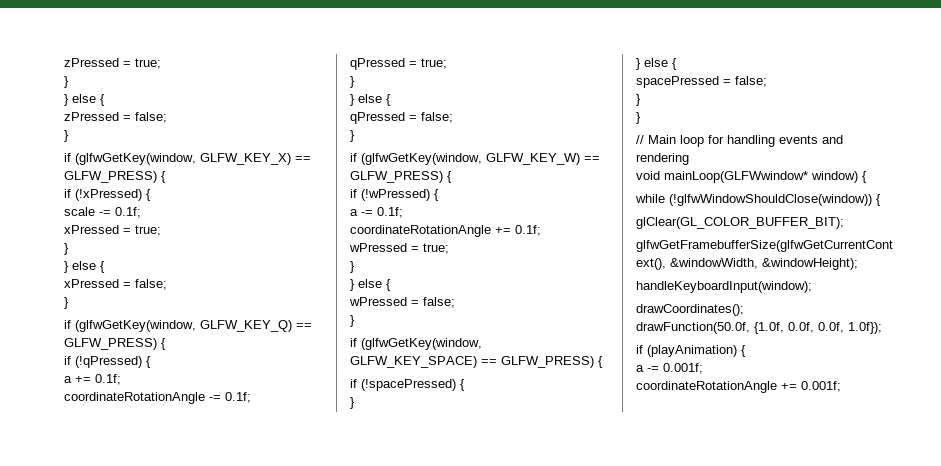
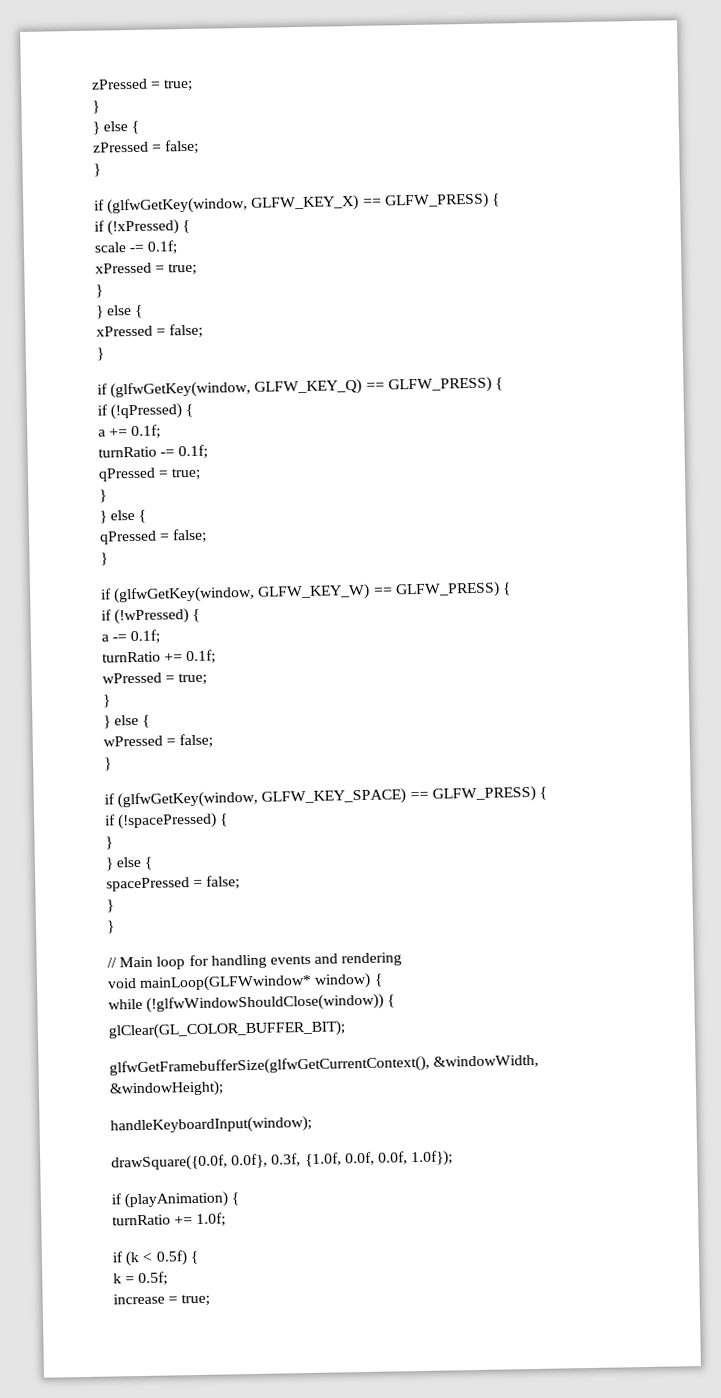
[64,392,205,404] coordinateRotationAngle -> [98,446,157,458] turnRatio
[350,225,491,237] coordinateRotationAngle -> [102,651,161,663] turnRatio
[636,304,744,316] [636,322,750,334] drawCoordinates(); // drawFunction(50.0f, -> [111,1153,302,1172] drawSquare({0.0f, 0.0f}, 0.3f,
[636,363,703,374] [636,381,841,393] a -= 0.001f; // coordinateRotationAngle += 0.001f; -> [112,1212,227,1228] [112,1250,199,1267] [113,1271,169,1287] [113,1293,211,1307] turnRatio += 1.0f; // if (k < 0.5f) { // k = 0.5f; // increase = true;

